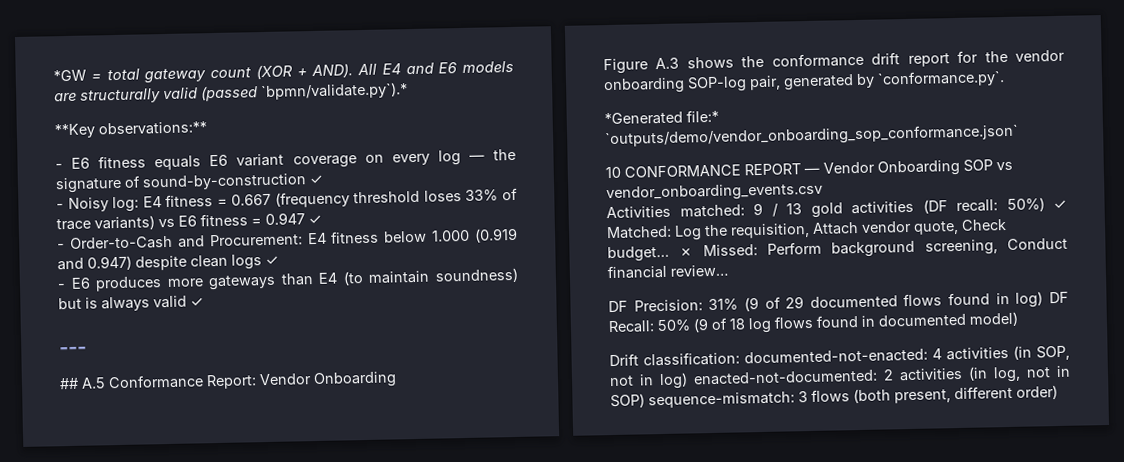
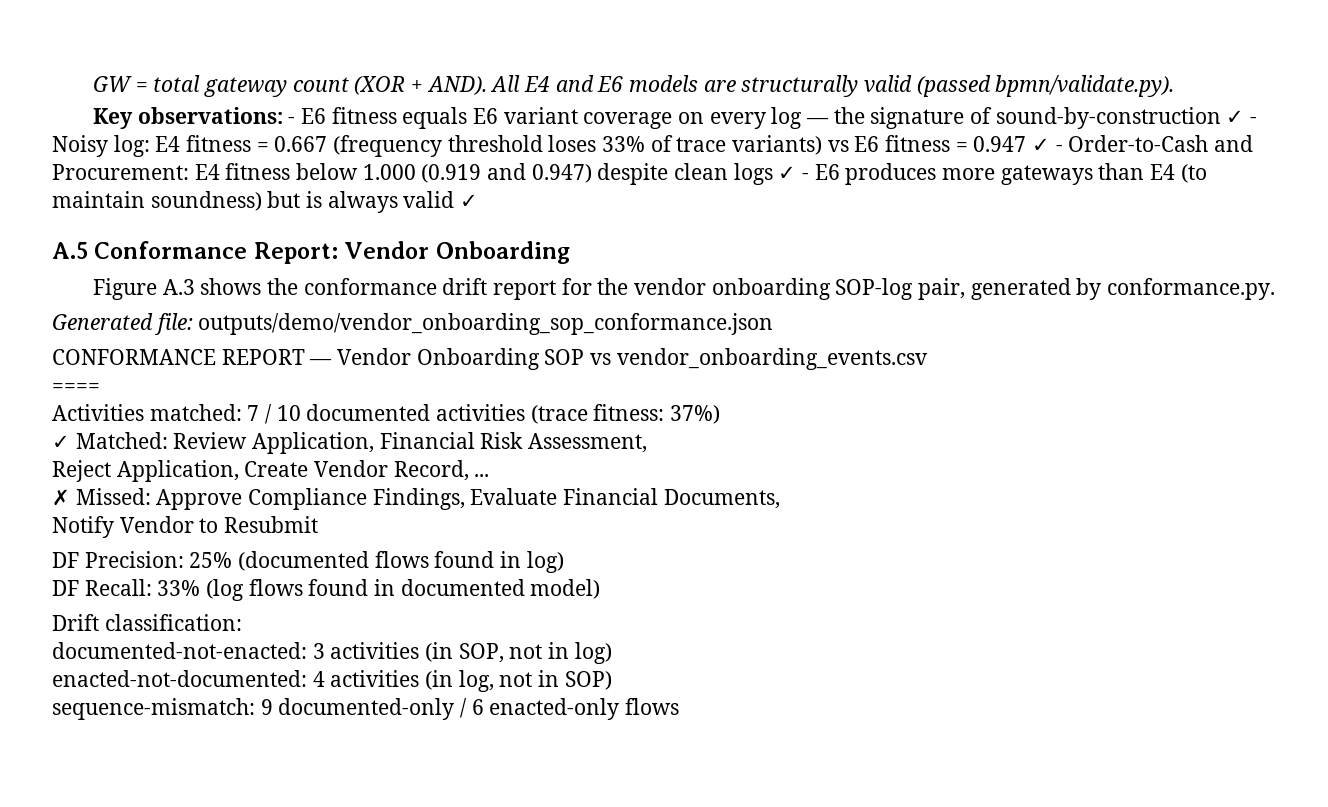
[53,69,86,82] *GW -> [93,76,133,92] GW
[260,82,408,101] [54,121,207,139] `bpmn/validate.py`).* // **Key observations:** // -> [995,75,1175,97] [93,107,283,129] bpmn/validate.py). // Key observations:
(323, 179) // -> (1245, 117) none
(322, 219) // -> (1051, 145) none
(279, 260) // -> (797, 173) none
[59,346,87,355] [59,377,79,390] --- // ## -> (479, 201) none
[877,70,1005,88] [604,109,719,126] [605,123,1019,149] [605,166,621,179] `conformance.py`. // *Generated file:* `outputs/demo/vendor_onboarding_sop_conformance.json` // 10 -> [1107,278,1276,300] [52,313,774,335] conformance.py. // Generated file: outputs/demo/vendor_onboarding_sop_conformance.json //
(823, 192) none -> [52,383,100,393] // ====
[753,197,1067,218] [606,219,1007,241] [607,237,1068,263] [607,264,729,280] [608,295,898,313] 9 / 13 gold activities (DF recall: 50%) ✓ Matched: Log the requisition, Attach vendor quote, Check budget… ✗ Missed: Perform background screening, Conduct financial review… // DF Precision: 31% (9 of 29 documented -> [247,404,721,424] [52,432,648,454] [52,460,490,482] [52,488,780,510] [52,516,319,538] [52,551,370,571] 7 / 10 documented activities (trace fitness: 37%) // ✓ Matched: Review Application, Financial Risk Assessment, // Reject Application, Create Vendor Record, ... // ✗ Missed: Approve Compliance Findings, Evaluate Financial Documents, // Notify Vendor to Resubmit // DF Precision: 25% (documented
(1044, 299) none -> (564, 562) //
[657,317,772,334] 50% (9 of 18 log -> [157,579,245,601] 33% (log
[744,348,942,365] documented-not-enacted: 4 -> [52,642,325,659] // documented-not-enacted: 3
[693,369,894,386] enacted-not-documented: 2 -> [52,670,325,687] // enacted-not-documented: 4
[648,385,1058,409] sequence-mismatch: 3 flows (both present, different order) -> [52,698,680,720] // sequence-mismatch: 9 documented-only / 6 enacted-only flows

